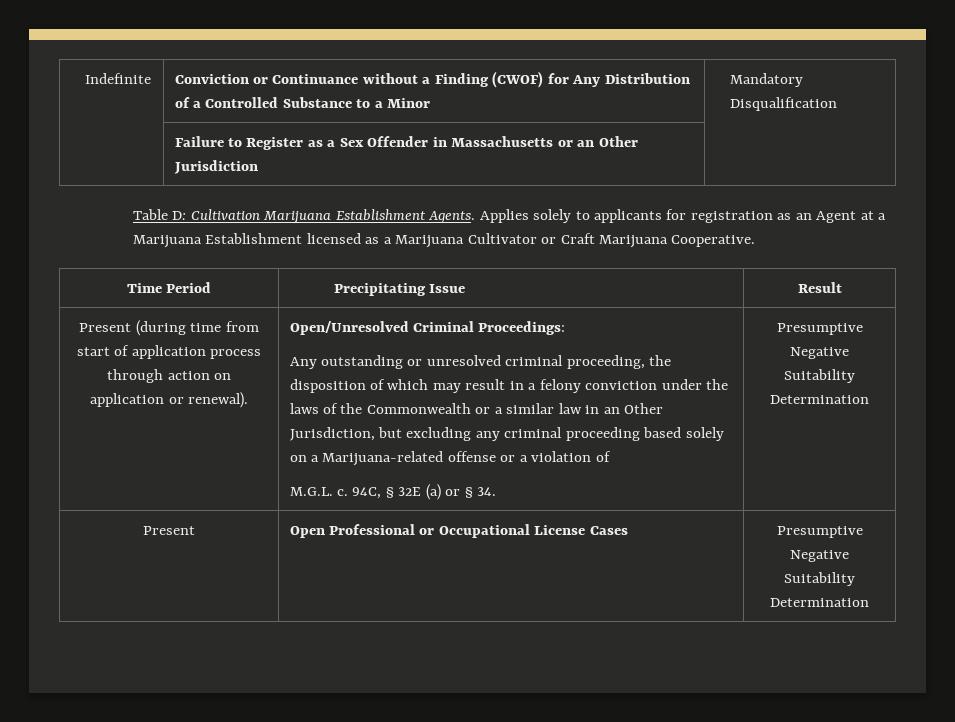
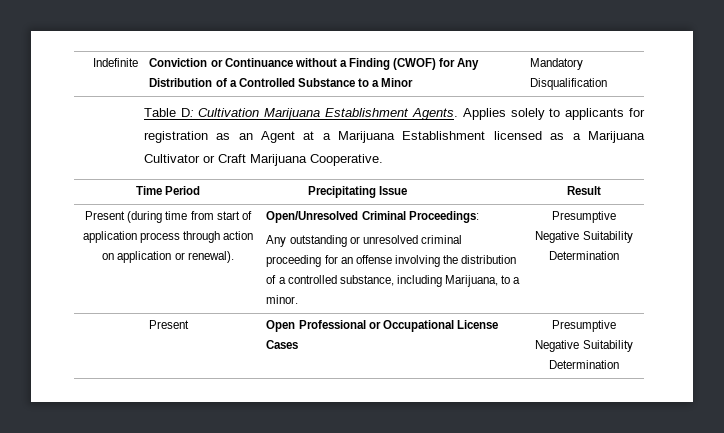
[174,136,638,150] [173,160,258,174] // | Failure to Register as a Sex Offender in Massachusetts or an Other Jurisdiction | -> (608, 84) none
[566,355,672,369] [289,379,729,393] [289,403,664,414] [289,427,724,441] [289,451,611,466] [289,484,497,500] proceeding, the disposition of which may result in a felony conviction under the laws of the Commonwealth or a similar law in an Other Jurisdiction, but excluding any criminal proceeding based solely on a Marijuana-related offense or a violation of // M.G.L. c. 94C, § 32E (a) or § 34. -> [266,255,517,267] [266,275,521,287] [266,295,299,304] proceeding for an offense involving the distribution of a controlled substance, including Marijuana, to a minor.

